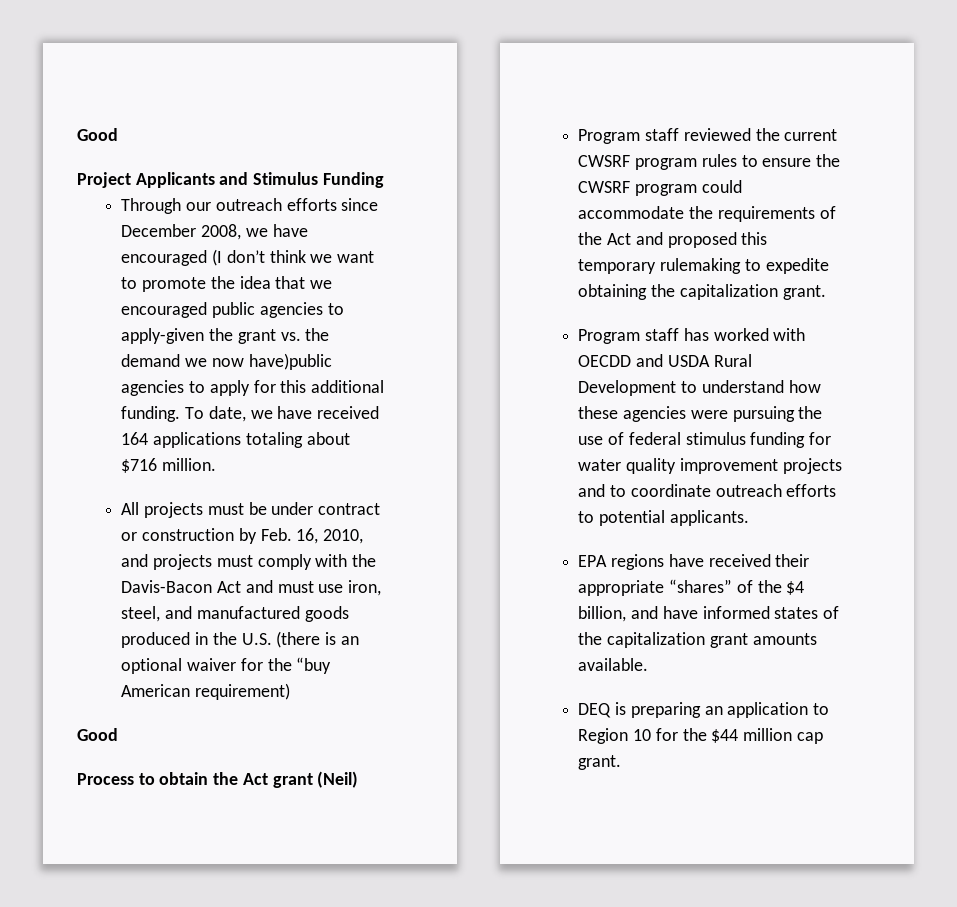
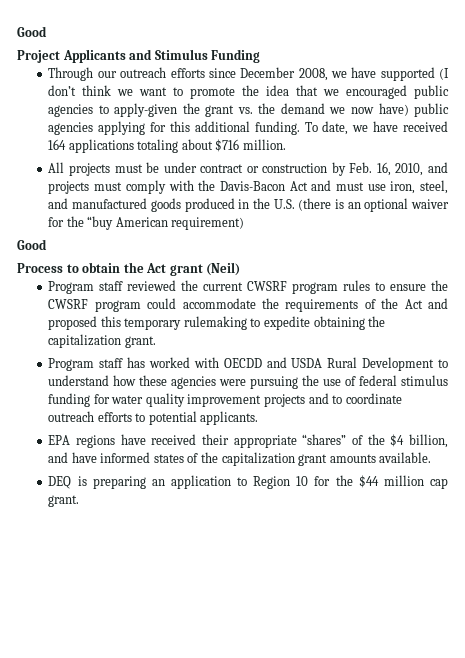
[121,250,208,266] encouraged -> [380,67,435,81] supported
[248,353,332,370] [121,380,250,396] have)public agencies to apply -> [378,103,450,117] [48,121,146,135] have) public agencies applying

